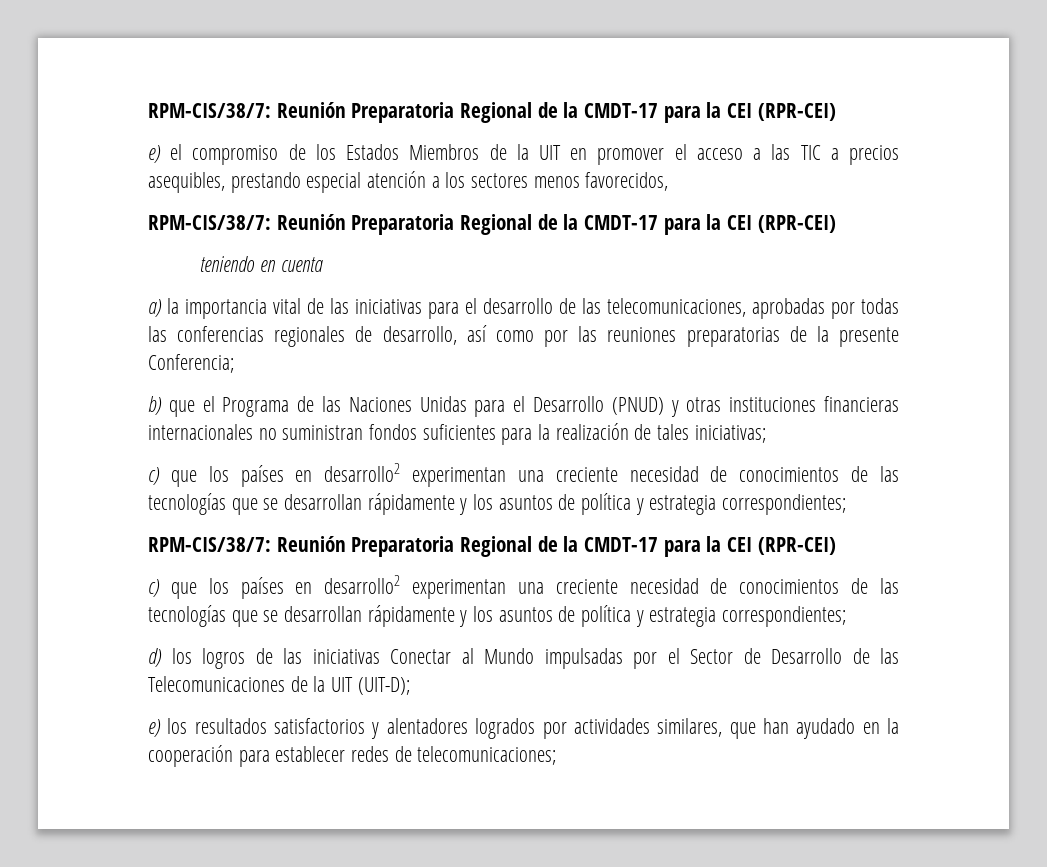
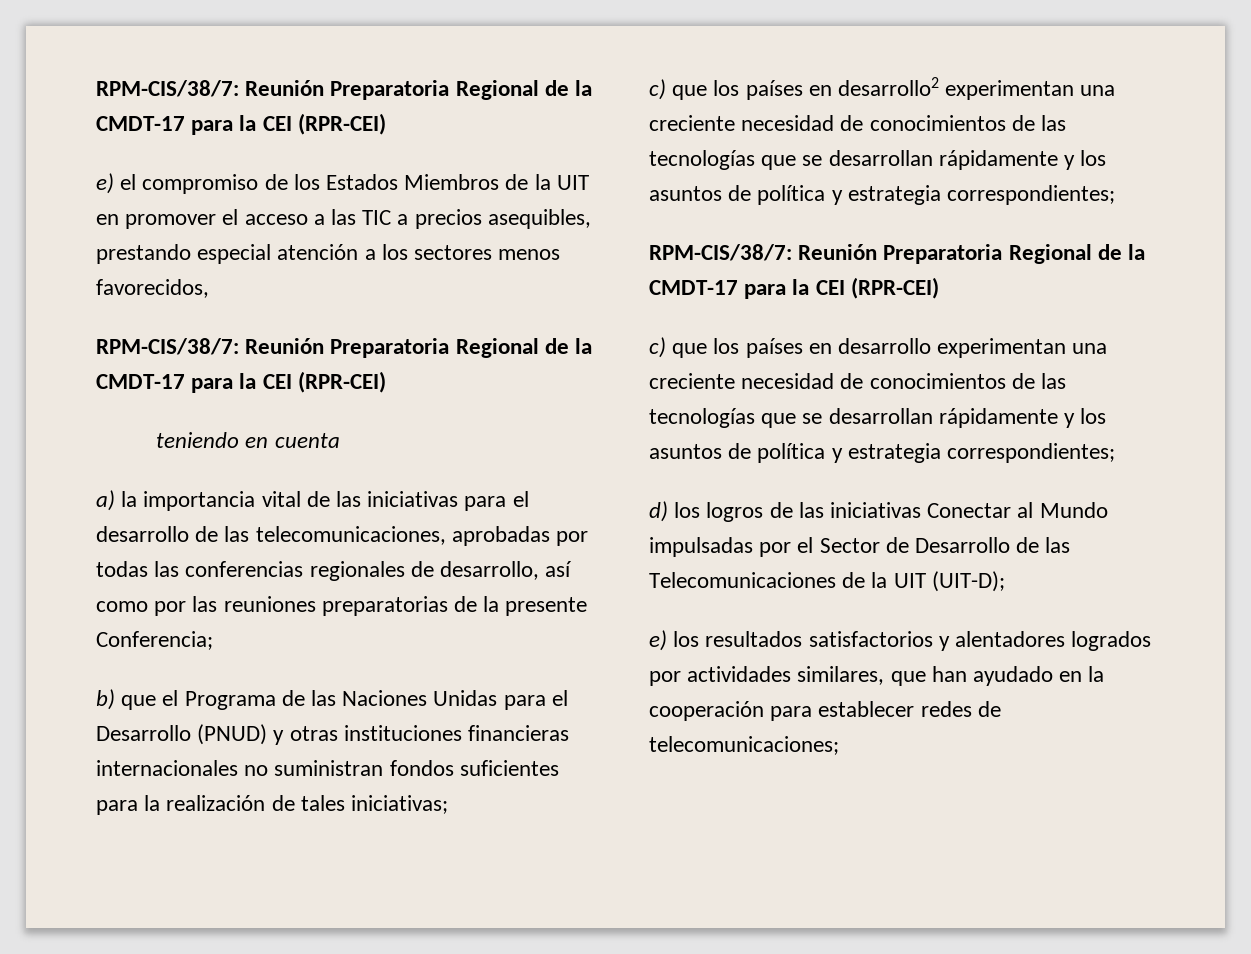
[324,575,401,594] desarrollo2 -> [838,338,932,354] desarrollo

